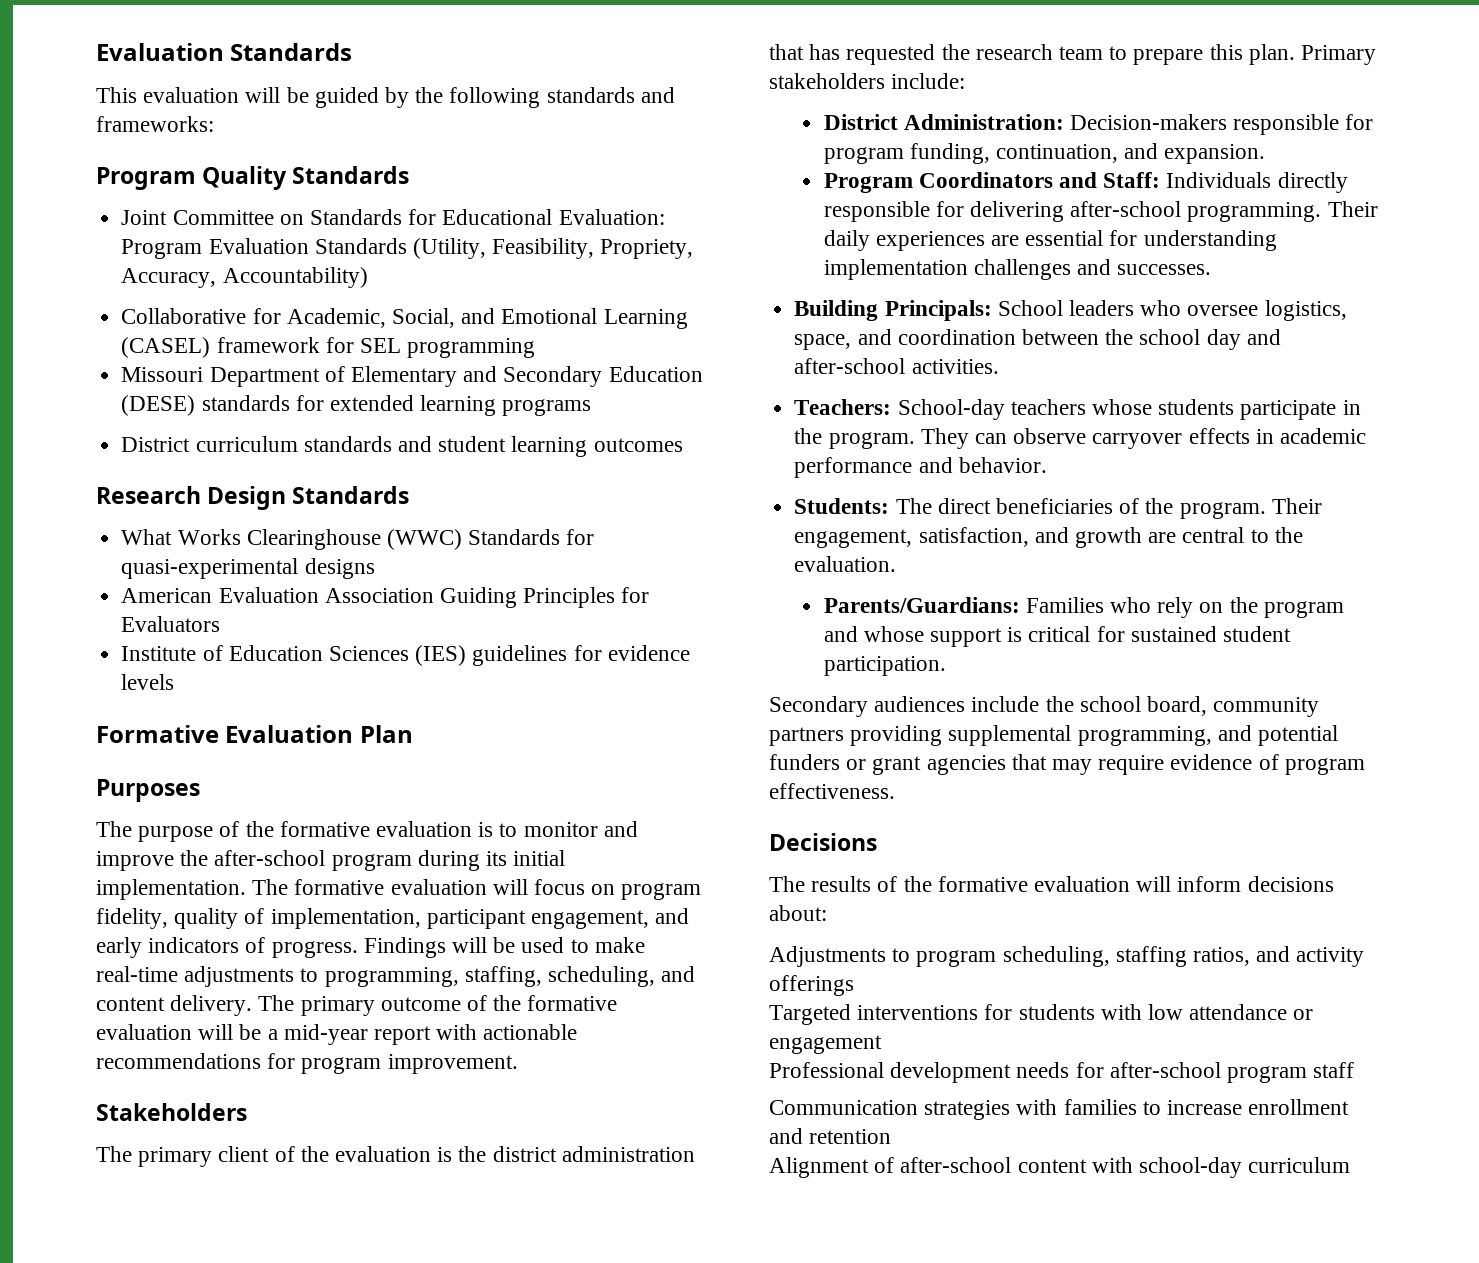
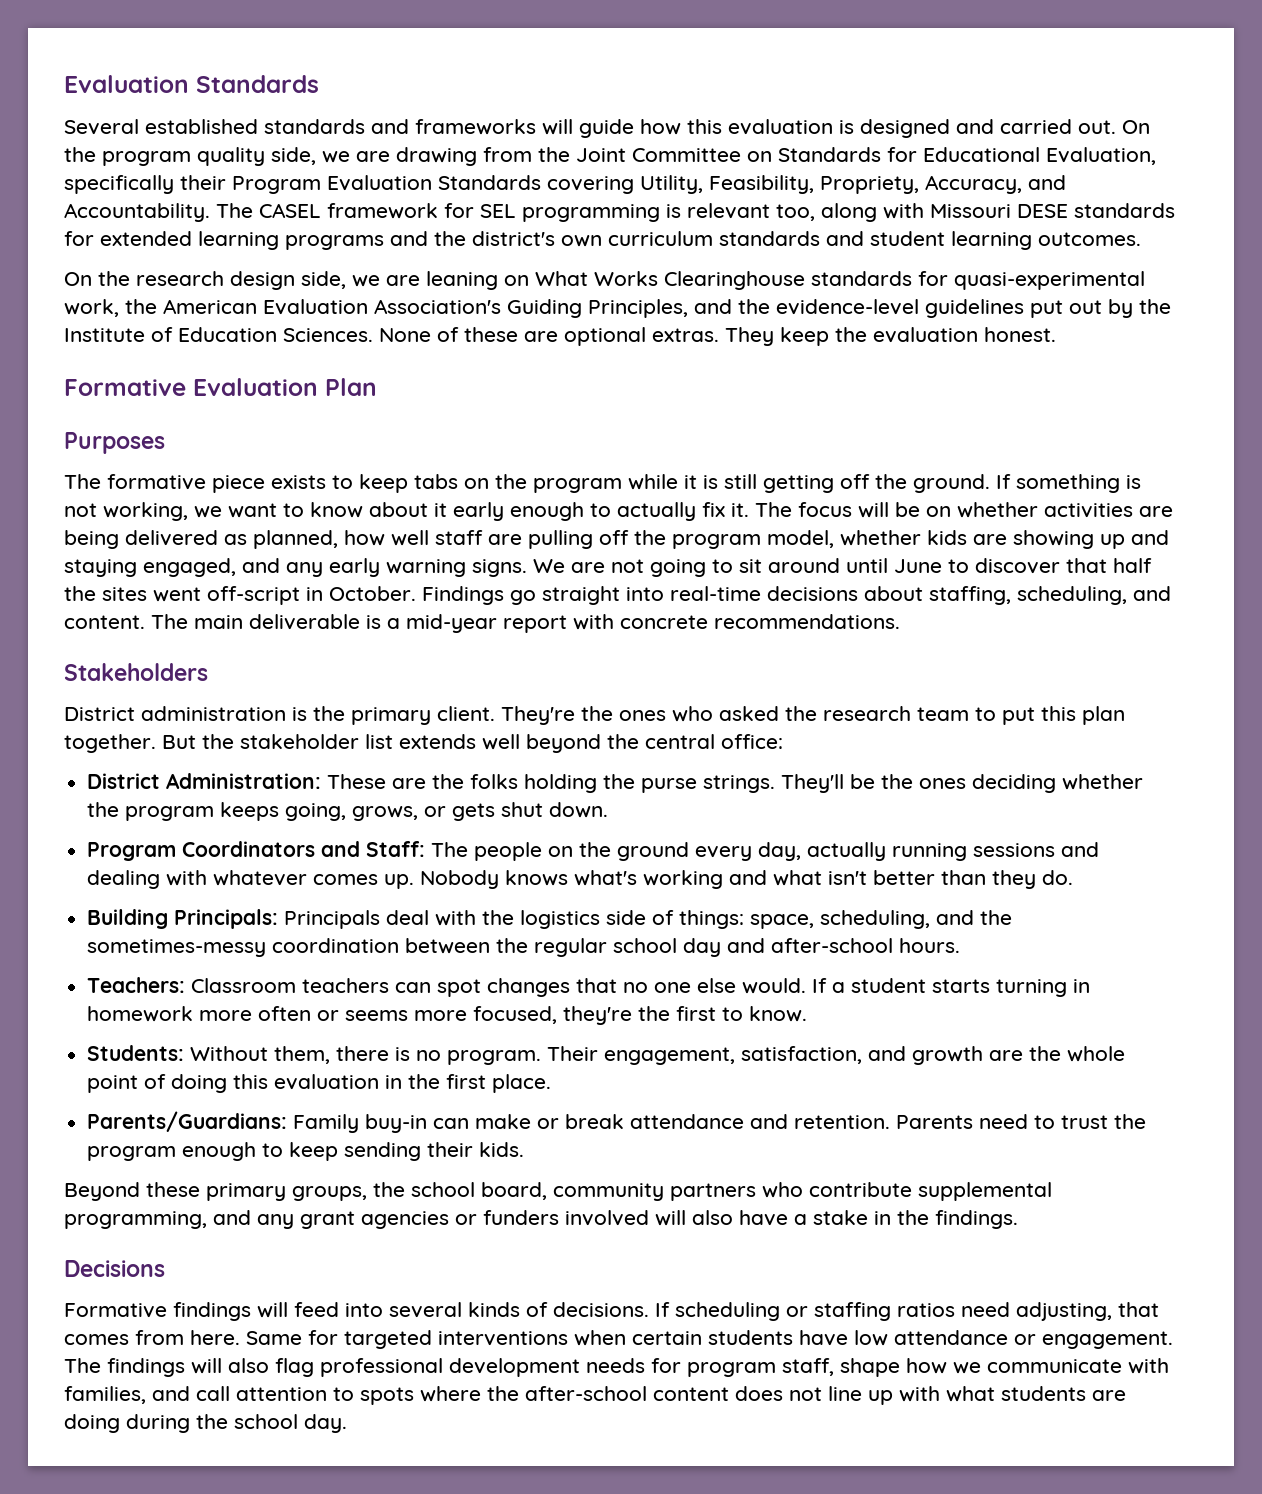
[96,87,675,108] [96,116,214,132] [96,166,410,190] This evaluation will be guided by the following standards and frameworks: // Program Quality Standards // -> [64,119,1150,138] [64,147,570,166] Several established standards and frameworks will guide how this evaluation is designed and carried out. On the program quality side, we are drawing from the
[558,209,665,225] Evaluation: -> [1046,147,1156,165] [64,175,226,194] Evaluation, specifically their
[412,238,486,259] (Utility, -> [547,175,703,194] covering Utility,
[222,267,368,288] [121,308,688,329] [121,337,536,358] [121,366,703,387] [121,395,196,416] Accountability) // Collaborative for Academic, Social, and Emotional Learning (CASEL) framework for SEL programming // Missouri Department of Elementary and Secondary Education (DESE) -> [1028,175,1066,190] [64,203,1068,222] and Accountability. The CASEL framework for SEL programming is relevant too, along with Missouri DESE
[121,437,191,452] // District -> [390,231,602,247] and the district's own
[593,438,683,452] [96,486,410,510] [121,529,595,550] [121,558,375,579] [121,587,650,608] [121,616,221,632] [121,645,690,666] [121,674,175,690] outcomes // Research Design Standards // What Works Clearinghouse (WWC) Standards for quasi-experimental designs // American Evaluation Association Guiding Principles for Evaluators // Institute of Education Sciences (IES) guidelines for evidence levels -> [1038,232,1141,246] [64,271,1145,290] [64,299,1171,318] [64,327,1056,346] outcomes. // On the research design side, we are leaning on What Works Clearinghouse standards for quasi-experimental work, the American Evaluation Association's Guiding Principles, and the evidence-level guidelines put out by the Institute of Education Sciences. None of these are optional extras. They keep the evaluation honest.
[138,821,638,842] [96,850,566,871] [96,879,702,900] [96,908,690,929] [96,937,645,958] [96,966,696,987] [96,995,618,1016] [96,1024,578,1045] [96,1053,518,1074] [96,1103,247,1121] [96,1146,695,1167] [769,44,1377,65] [769,73,966,89] [823,114,1374,135] [823,143,1266,164] [823,172,1348,193] [823,201,1378,222] [823,230,1277,251] [823,259,1212,280] [794,300,1347,321] [794,329,892,350] purpose of the formative evaluation is to monitor and improve the after-school program during its initial implementation. The formative evaluation will focus on program fidelity, quality of implementation, participant engagement, and early indicators of progress. Findings will be used to make real-time adjustments to programming, staffing, scheduling, and content delivery. The primary outcome of the formative evaluation will be a mid-year report with actionable recommendations for program improvement. // Stakeholders // The primary client of the evaluation is the district administration that has requested the research team to prepare this plan. Primary stakeholders include: // District Administration: Decision-makers responsible for program funding, continuation, and expansion. // Program Coordinators and Staff: Individuals directly responsible for delivering after-school programming. Their daily experiences are essential for understanding implementation challenges and successes. // Building Principals: School leaders who oversee logistics, space, and -> [107,474,1141,493] [64,502,1173,521] [64,530,1169,549] [64,558,1152,577] [64,586,1171,605] [64,614,900,633] [64,663,208,681] [64,706,1125,725] [64,734,783,753] [87,773,1144,793] [87,802,609,821] [87,841,1100,861] [87,870,1074,889] [87,909,1013,929] [87,939,267,957] formative piece exists to keep tabs on the program while it is still getting off the ground. If something is not working, we want to know about it early enough to actually fix it. The focus will be on whether activities are being delivered as planned, how well staff are pulling off the program model, whether kids are showing up and staying engaged, and any early warning signs. We are not going to sit around until June to discover that half the sites went off-script in October. Findings go straight into real-time decisions about staffing, scheduling, and content. The main deliverable is a mid-year report with concrete recommendations. // Stakeholders // District administration is the primary client. They're the ones who asked the research team to put this plan together. But the stakeholder list extends well beyond the central office: // District Administration: These are the folks holding the purse strings. They'll be the ones deciding whether the program keeps going, grows, or gets shut down. // Program Coordinators and Staff: The people on the ground every day, actually running sessions and dealing with whatever comes up. Nobody knows what's working and what isn't better than they do. // Building Principals: Principals deal with the logistics side of things: space, scheduling, and the sometimes-messy
(1134, 337) none -> [534,938,608,957] regular
[911,359,999,374] activities. -> [899,938,961,953] hours.
[897,399,1361,420] [794,428,1366,449] [794,457,1047,478] [794,498,1174,514] School-day teachers whose students participate in the program. They can observe carryover effects in academic performance and behavior. // Students: The direct beneficiaries of the -> [191,978,1091,997] [87,1006,808,1025] [87,1045,442,1064] Classroom teachers can spot changes that no one else would. If a student starts turning in homework more often or seems more focused, they're the first to know. // Students: Without them, there is no
[1182,527,1303,543] [794,556,897,572] [823,597,1344,618] [823,626,1291,647] [823,656,946,676] [769,696,1040,717] central to the evaluation. // Parents/Guardians: Families who rely on the program and whose support is critical for sustained student participation. // Secondary audiences include -> [1029,1046,1126,1062] [87,1074,552,1093] [87,1111,1147,1133] [87,1142,525,1161] [64,1182,367,1201] the whole point of doing this evaluation in the first place. // Parents/Guardians: Family buy-in can make or break attendance and retention. Parents need to trust the program enough to keep sending their kids. // Beyond these primary groups,
[850,725,943,746] providing -> [762,1182,912,1198] who contribute
[1258,725,1339,746] [769,754,1365,775] [769,783,895,799] [769,833,877,851] [769,876,1334,892] [769,905,827,921] [769,946,1365,967] [769,975,854,996] [769,1004,1314,1025] [769,1035,882,1054] [769,1062,1355,1083] [769,1099,1350,1120] [769,1128,892,1144] [769,1157,1351,1178] potential funders or grant agencies that may require evidence of program effectiveness. // Decisions // The results of the formative evaluation will inform decisions about: // Adjustments to program scheduling, staffing ratios, and activity offerings // Targeted interventions for students with low attendance or engagement // Professional development needs for after-school program staff // Communication strategies with families to increase enrollment and retention // Alignment of after-school content with school-day curriculum -> [257,1210,1018,1229] [64,1260,165,1277] [64,1302,1159,1321] [64,1330,1173,1349] [64,1358,1169,1377] [64,1386,1126,1405] [64,1414,347,1433] any grant agencies or funders involved will also have a stake in the findings. // Decisions // Formative findings will feed into several kinds of decisions. If scheduling or staffing ratios need adjusting, that comes from here. Same for targeted interventions when certain students have low attendance or engagement. The findings will also flag professional development needs for program staff, shape how we communicate with families, and call attention to spots where the after-school content does not line up with what students are doing during the school day.

